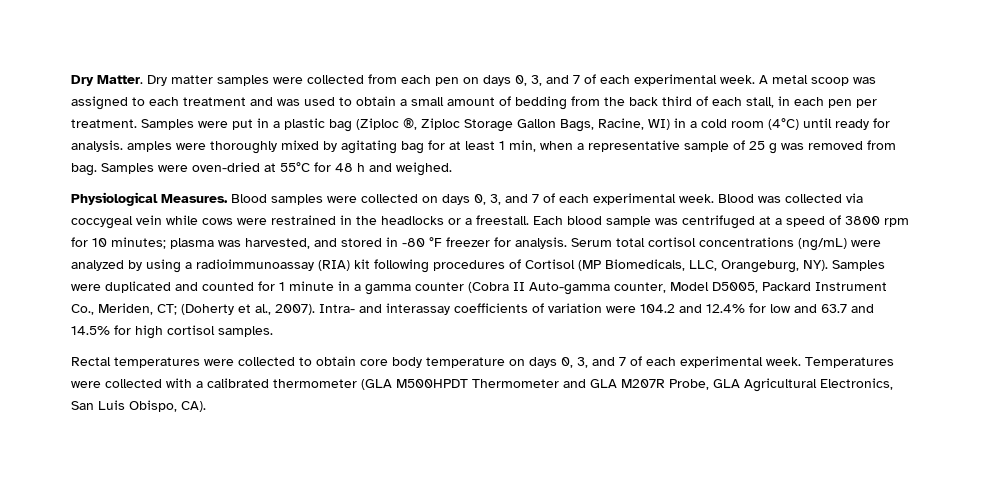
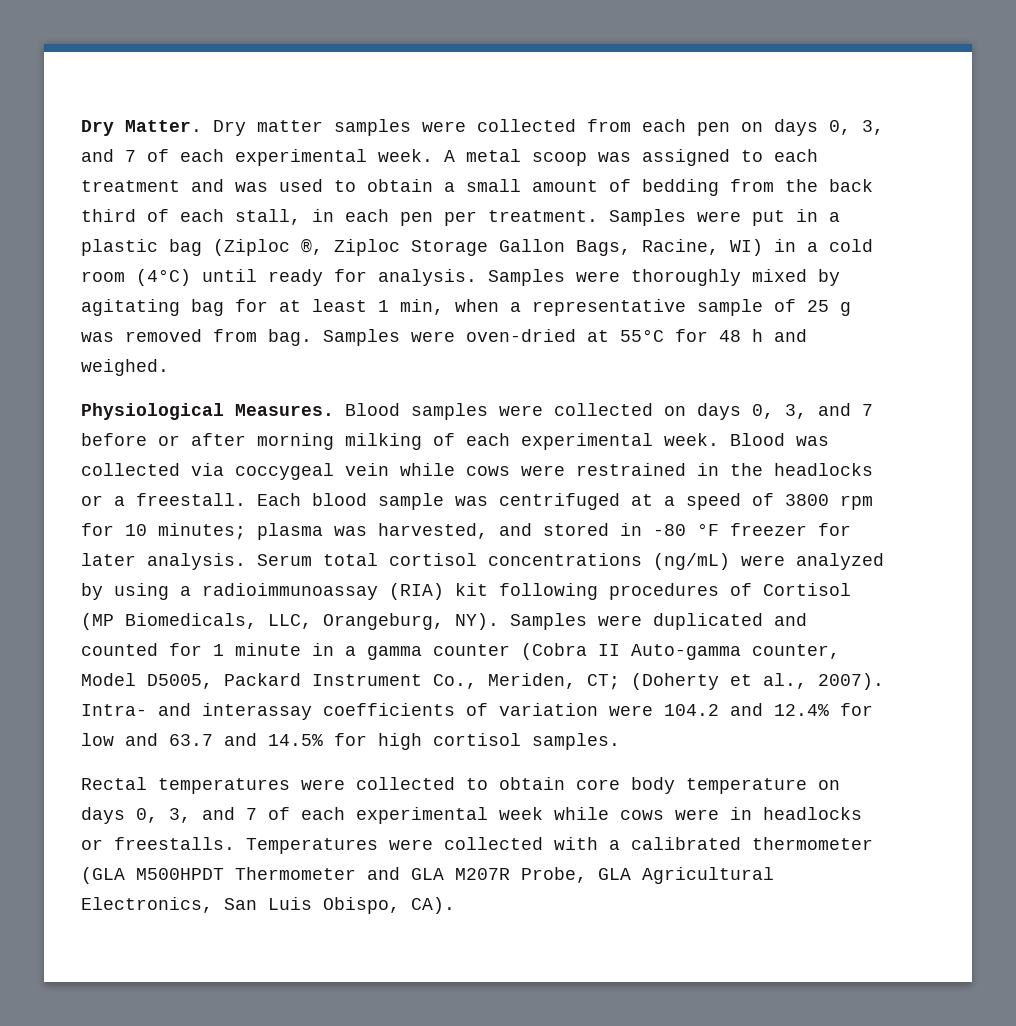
[127,141,172,152] amples -> [488,269,565,286] Samples
(539, 198) none -> [81,433,422,450] before or after morning milking
(511, 242) none -> [81,553,136,566] later
[766,357,801,366] week. -> [499,807,862,820] [81,837,235,850] week while cows were in headlocks or freestalls.

